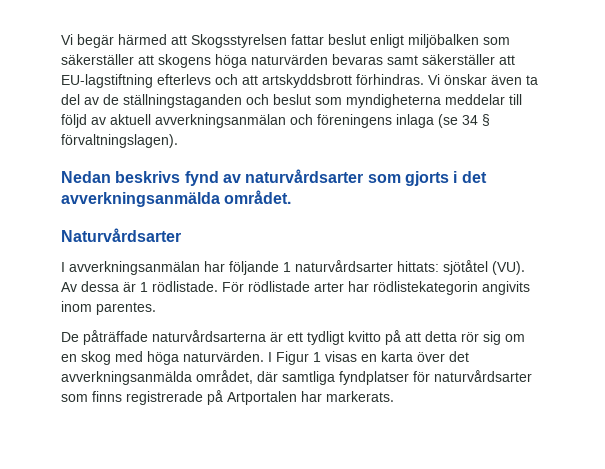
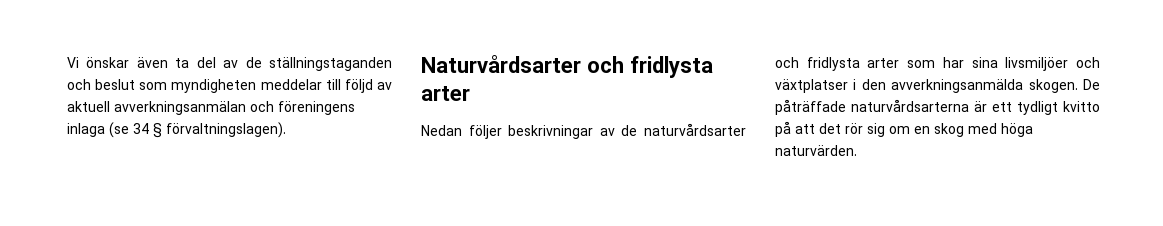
[61,34,510,48] [61,54,515,68] [61,74,440,88] Vi begär härmed att Skogsstyrelsen fattar beslut enligt miljöbalken som säkerställer att skogens höga naturvärden bevaras samt säkerställer att EU-lagstiftning efterlevs och att artskyddsbrott förhindras. Vi -> [67,57,79,68] Vi
[346,94,441,108] myndigheterna -> [171,79,257,93] myndigheten
[61,169,487,186] [61,190,292,207] [61,228,181,242] [61,260,525,275] [61,281,530,295] [61,301,156,315] Nedan beskrivs fynd av naturvårdsarter som gjorts i det avverkningsanmälda området. // Naturvårdsarter // I avverkningsanmälan har följande 1 naturvårdsarter hittats: sjötåtel (VU). Av dessa är 1 rödlistade. För rödlistade arter har rödlistekategorin angivits inom parentes. // -> [421,55,713,78] [421,86,470,101] [421,123,746,139] [775,57,1100,71] [775,79,1078,93] Naturvårdsarter och fridlysta arter // Nedan följer beskrivningar av de naturvårdsarter och fridlysta arter som har sina livsmiljöer och växtplatser i den avverkningsanmälda skogen.
[425,331,457,342] detta -> [819,123,841,134] det
[268,351,469,365] [61,370,532,385] [61,390,394,405] I Figur 1 visas en karta över det avverkningsanmälda området, där samtliga fyndplatser för naturvårdsarter som finns registrerade på Artportalen har markerats. -> (857, 150) none

